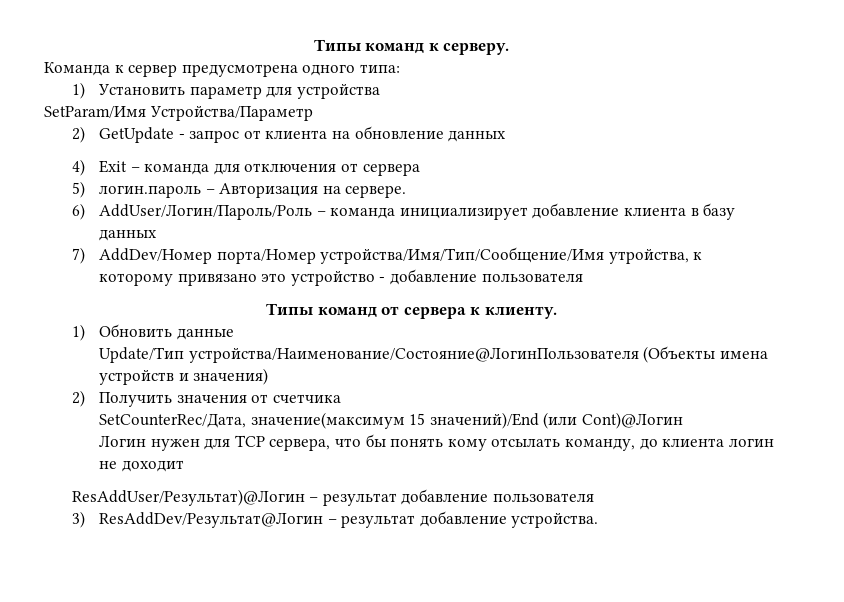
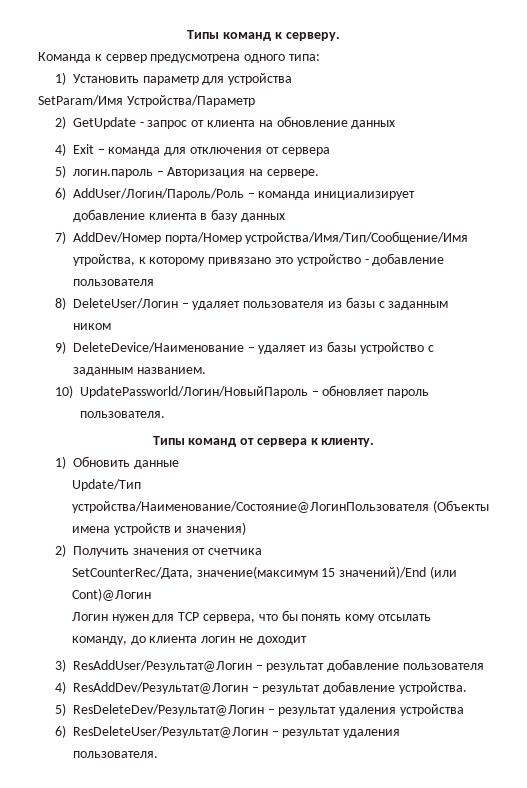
(583, 277) none -> [54,297,449,310] [72,323,111,330] [54,341,434,354] [72,367,206,376] [54,385,430,398] [79,411,165,418] // 8) DeleteUser/Логин – удаляет пользователя из базы с заданным ником // 9) DeleteDevice/Наименование – удаляет из базы устройство с заданным названием. // 10) UpdatePassworld/Логин/НовыйПароль – обновляет пароль пользователя.
[71,489,305,506] ResAddUser/Результат)@Логин -> [54,659,252,672] 3) ResAddUser/Результат@Логин
[71,511,85,528] 3) -> [54,681,66,694] 4)
(599, 520) none -> [54,703,465,716] [54,725,401,738] [72,751,158,758] // 5) ResDeleteDev/Результат@Логин – результат удаления устройства // 6) ResDeleteUser/Результат@Логин – результат удаления пользователя.

